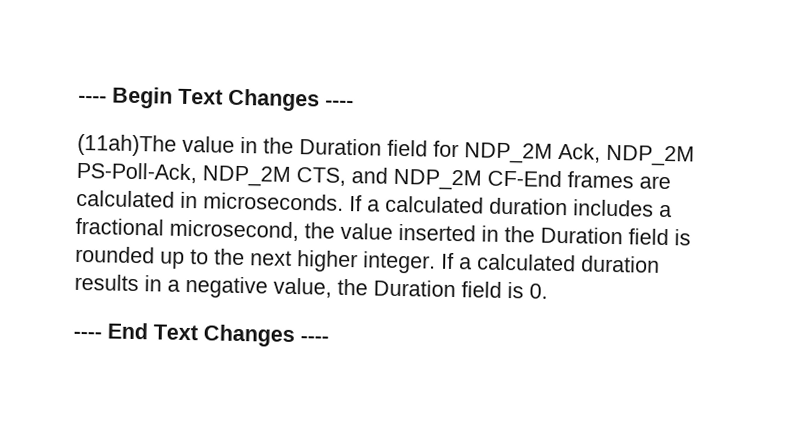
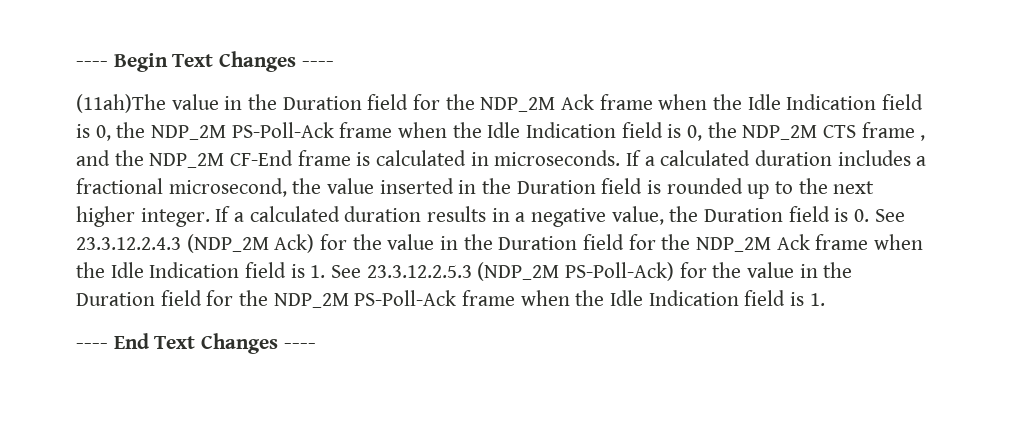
[464,142,695,167] [76,161,671,191] NDP_2M Ack, NDP_2M PS-Poll-Ack, NDP_2M CTS, and NDP_2M CF-End frames are -> [445,94,924,112] [76,122,926,141] [76,150,371,168] the NDP_2M Ack frame when the Idle Indication field is 0, the NDP_2M PS-Poll-Ack frame when the Idle Indication field is 0, the NDP_2M CTS frame , and the NDP_2M CF-End frame is
(548, 291) none -> [874,209,905,222] [76,234,924,253] [76,262,853,281] [76,290,825,308] See 23.3.12.2.4.3 (NDP_2M Ack) for the value in the Duration field for the NDP_2M Ack frame when the Idle Indication field is 1. See 23.3.12.2.5.3 (NDP_2M PS-Poll-Ack) for the value in the Duration field for the NDP_2M PS-Poll-Ack frame when the Idle Indication field is 1.

